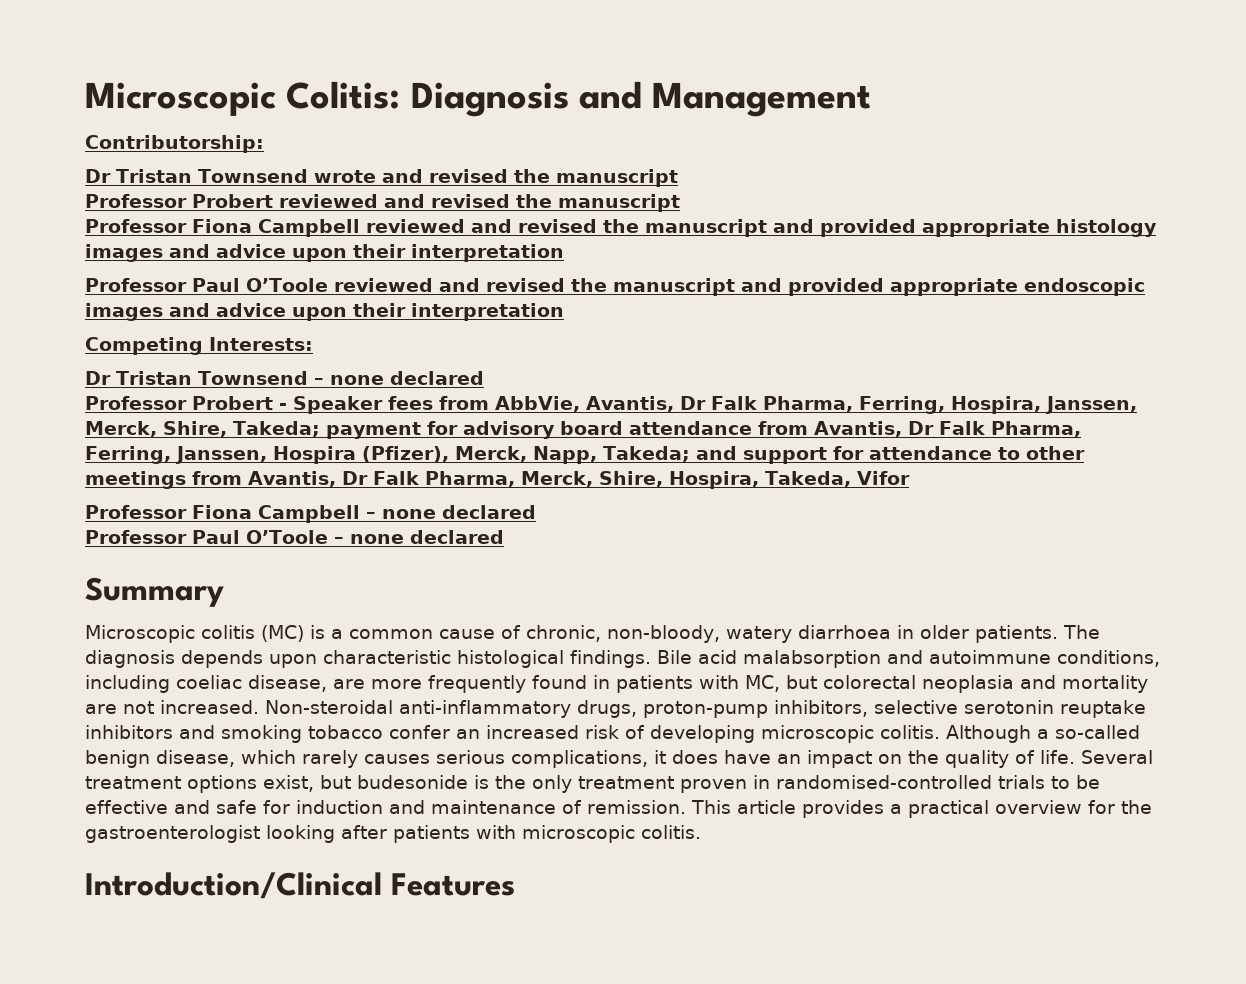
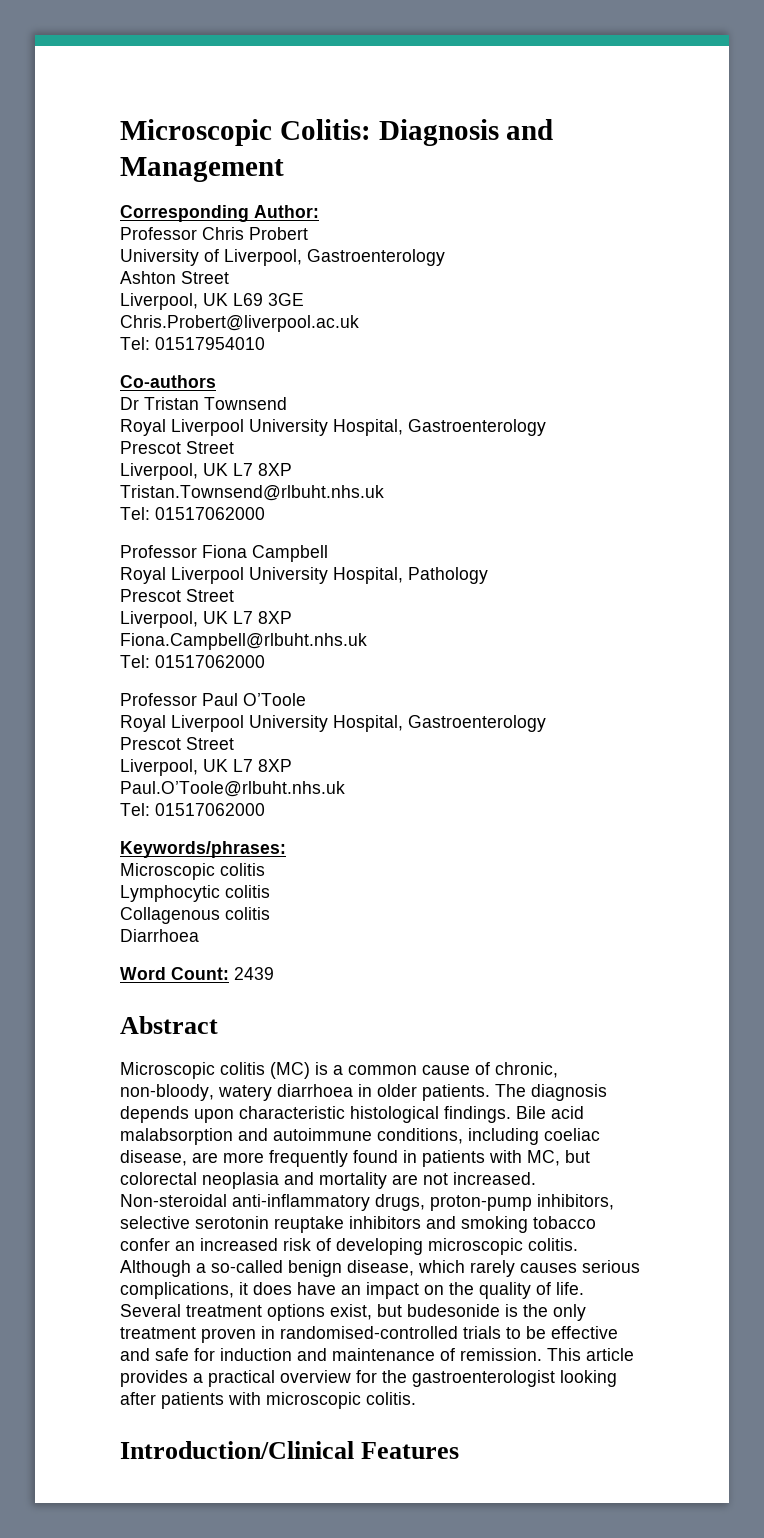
[85,135,264,153] [85,169,678,187] [85,194,680,212] [85,219,1157,237] [85,244,564,262] [85,278,1145,296] [85,303,564,321] [85,337,313,355] [85,371,484,385] [85,396,1137,414] [85,421,1081,439] [85,446,1085,464] [85,471,910,489] [85,505,536,523] [85,530,504,544] [85,577,224,607] Contributorship: // Dr Tristan Townsend wrote and revised the manuscript // Professor Probert reviewed and revised the manuscript // Professor Fiona Campbell reviewed and revised the manuscript and provided appropriate histology images and advice upon their interpretation // Professor Paul O’Toole reviewed and revised the manuscript and provided appropriate endoscopic images and advice upon their interpretation // Competing Interests: // Dr Tristan Townsend – none declared // Professor Probert - Speaker fees from AbbVie, Avantis, Dr Falk Pharma, Ferring, Hospira, Janssen, Merck, Shire, Takeda; payment for advisory board attendance from Avantis, Dr Falk Pharma, Ferring, Janssen, Hospira (Pfizer), Merck, Napp, Takeda; and support for attendance to other meetings from Avantis, Dr Falk Pharma, Merck, Shire, Hospira, Takeda, Vifor // Professor Fiona Campbell – none declared // Professor Paul O’Toole – none declared // Summary -> [120,205,319,222] [120,227,308,240] [120,249,445,266] [120,271,229,284] [120,293,304,310] [120,315,359,332] [120,337,265,350] [120,375,216,388] [120,397,287,410] [120,419,546,436] [120,441,234,454] [120,463,292,480] [120,485,384,501] [120,507,265,520] [120,545,328,562] [120,567,488,584] [120,589,234,602] [120,611,292,628] [120,633,367,650] [120,655,265,668] [120,693,306,706] [120,715,546,732] [120,737,234,750] [120,759,292,776] [120,781,345,797] [120,803,265,816] [120,841,286,858] [120,863,265,880] [120,885,270,902] [120,907,270,924] [120,929,199,942] [120,967,274,980] [120,1016,218,1034] Corresponding Author: // Professor Chris Probert // University of Liverpool, Gastroenterology // Ashton Street // Liverpool, UK L69 3GE // Chris.Probert@liverpool.ac.uk // Tel: 01517954010 // Co-authors // Dr Tristan Townsend // Royal Liverpool University Hospital, Gastroenterology // Prescot Street // Liverpool, UK L7 8XP // Tristan.Townsend@rlbuht.nhs.uk // Tel: 01517062000 // Professor Fiona Campbell // Royal Liverpool University Hospital, Pathology // Prescot Street // Liverpool, UK L7 8XP // Fiona.Campbell@rlbuht.nhs.uk // Tel: 01517062000 // Professor Paul O’Toole // Royal Liverpool University Hospital, Gastroenterology // Prescot Street // Liverpool, UK L7 8XP // Paul.O’Toole@rlbuht.nhs.uk // Tel: 01517062000 // Keywords/phrases: // Microscopic colitis // Lymphocytic colitis // Collagenous colitis // Diarrhoea // Word Count: 2439 // Abstract

